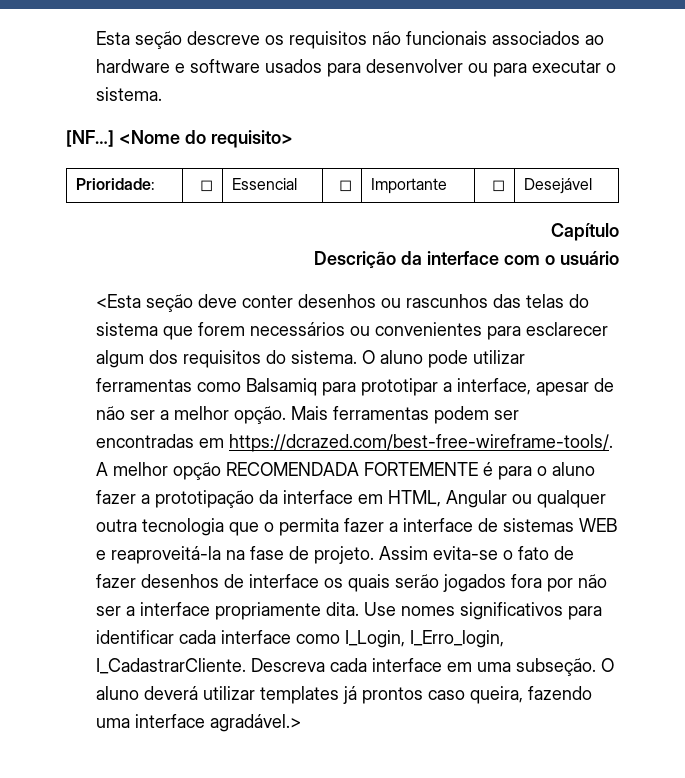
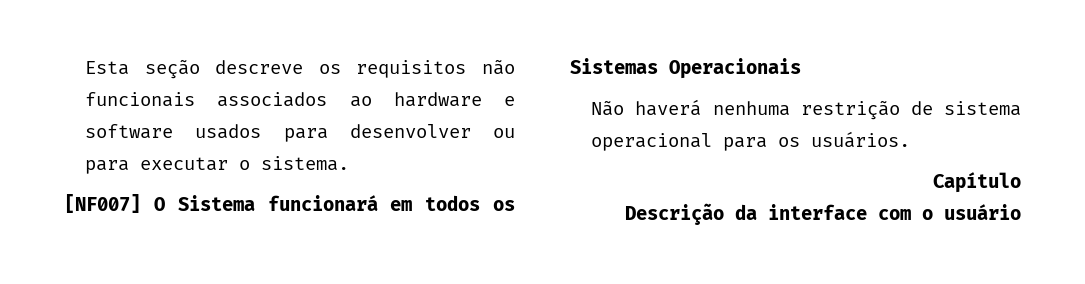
[66,130,293,148] [76,178,156,190] [199,180,213,192] [232,178,298,190] [338,180,352,192] [371,178,448,194] [491,180,505,192] [524,178,593,194] [NF…] <Nome do requisito> // Prioridade: | ◻ | Essencial | ◻ | Importante | ◻ | Desejável -> [64,194,515,213] [570,58,801,79] [591,99,1021,120] [591,131,911,151] [NF007] O Sistema funcionará em todos os Sistemas Operacionais // Não haverá nenhuma restrição de sistema operacional para os usuários.
[96,294,590,312] [96,322,609,340] [96,350,526,368] [96,378,615,396] [96,406,520,424] [96,434,614,452] [96,462,596,480] [96,490,607,508] [96,518,618,536] [96,546,575,564] [96,574,608,592] [96,602,603,620] [96,630,505,648] [96,658,615,676] [96,686,593,704] [96,714,302,732] // <Esta seção deve conter desenhos ou rascunhos das telas do sistema que forem necessários ou convenientes para esclarecer algum dos requisitos do sistema. O aluno pode utilizar ferramentas como Balsamiq para prototipar a interface, apesar de não ser a melhor opção. Mais ferramentas podem ser encontradas em https://dcrazed.com/best-free-wireframe-tools/. A melhor opção RECOMENDADA FORTEMENTE é para o aluno fazer a prototipação da interface em HTML, Angular ou qualquer outra tecnologia que o permita fazer a interface de sistemas WEB e reaproveitá-la na fase de projeto. Assim evita-se o fato de fazer desenhos de interface os quais serão jogados fora por não ser a interface propriamente dita. Use nomes significativos para identificar cada interface como I_Login, I_Erro_login, I_CadastrarCliente. Descreva cada interface em uma subseção. O aluno deverá utilizar templates já prontos caso queira, fazendo uma interface agradável.> -> (1021, 212) none

